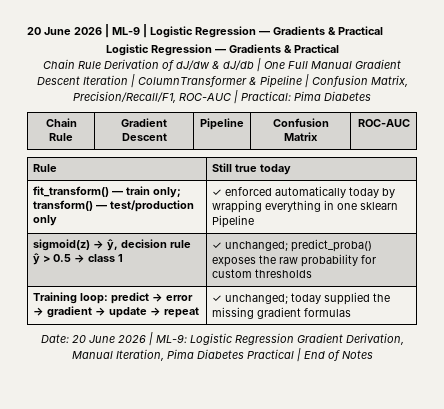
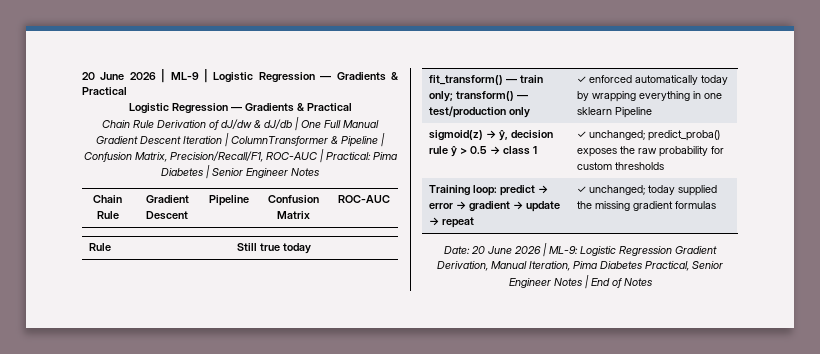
(371, 96) none -> [206,165,319,179] | Senior Engineer Notes
[246,349,294,359] Practical -> [645,261,723,271] [508,278,582,288] Practical, Senior Engineer Notes

